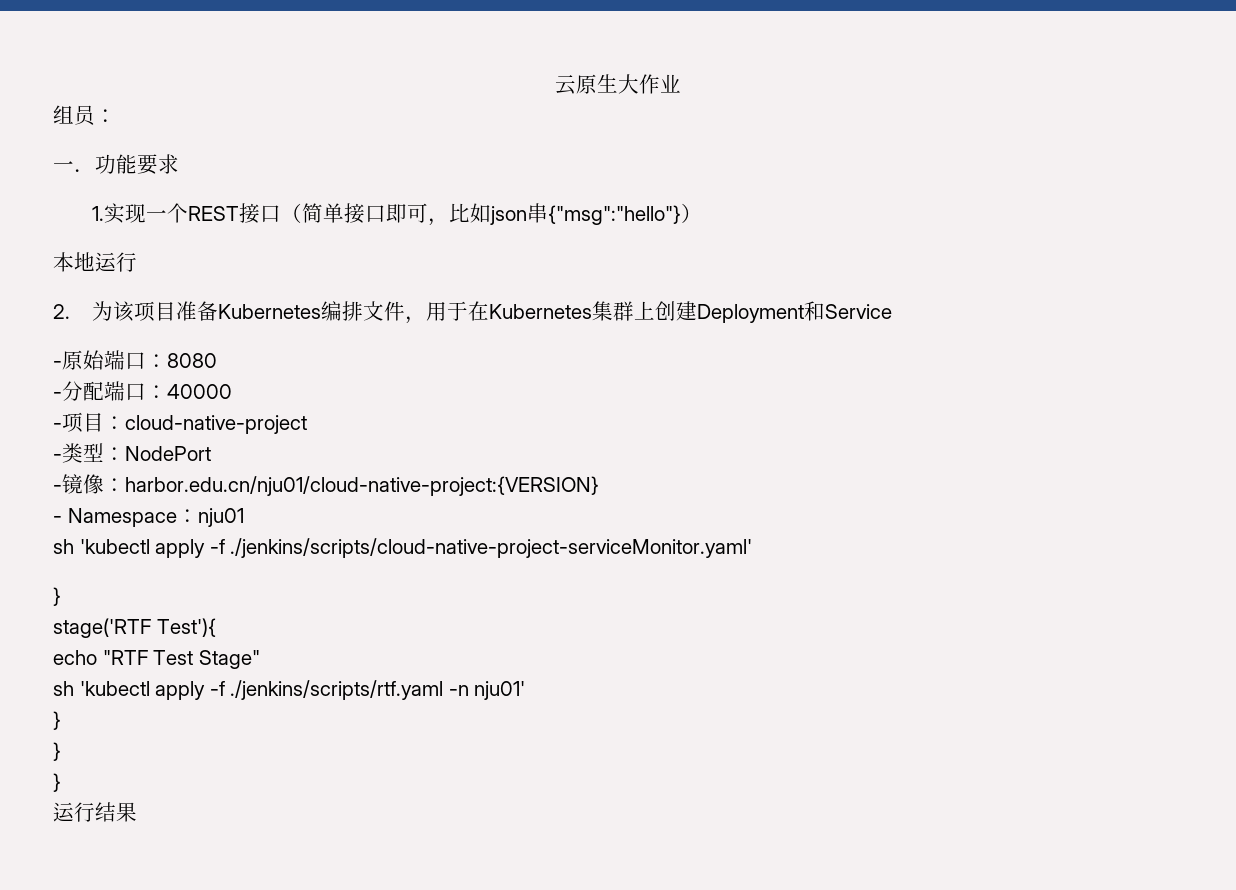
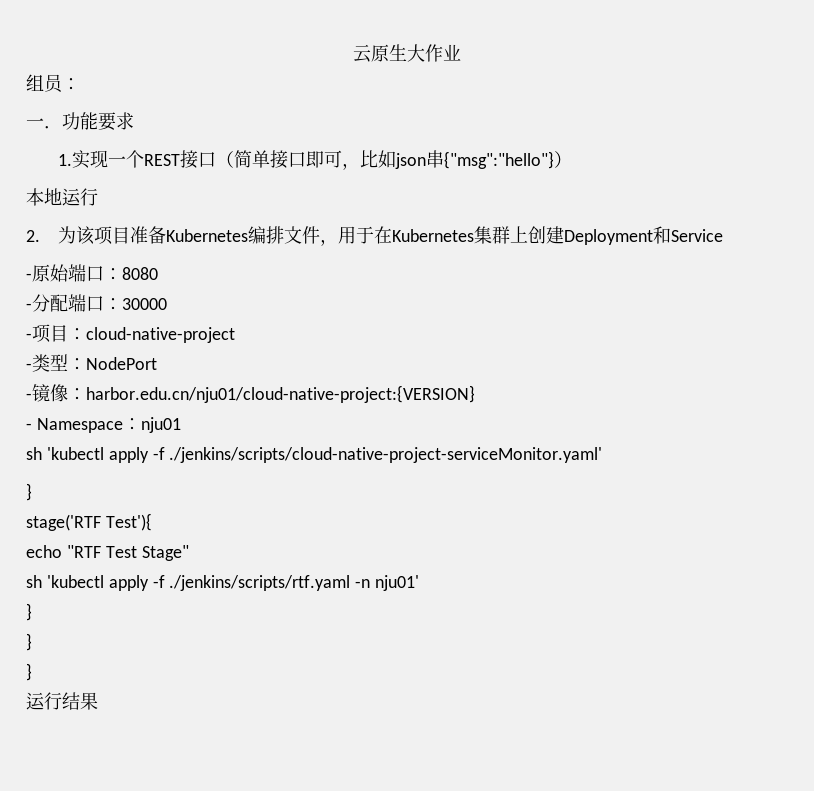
[167,384,232,399] 40000 -> [122,298,167,310] 30000

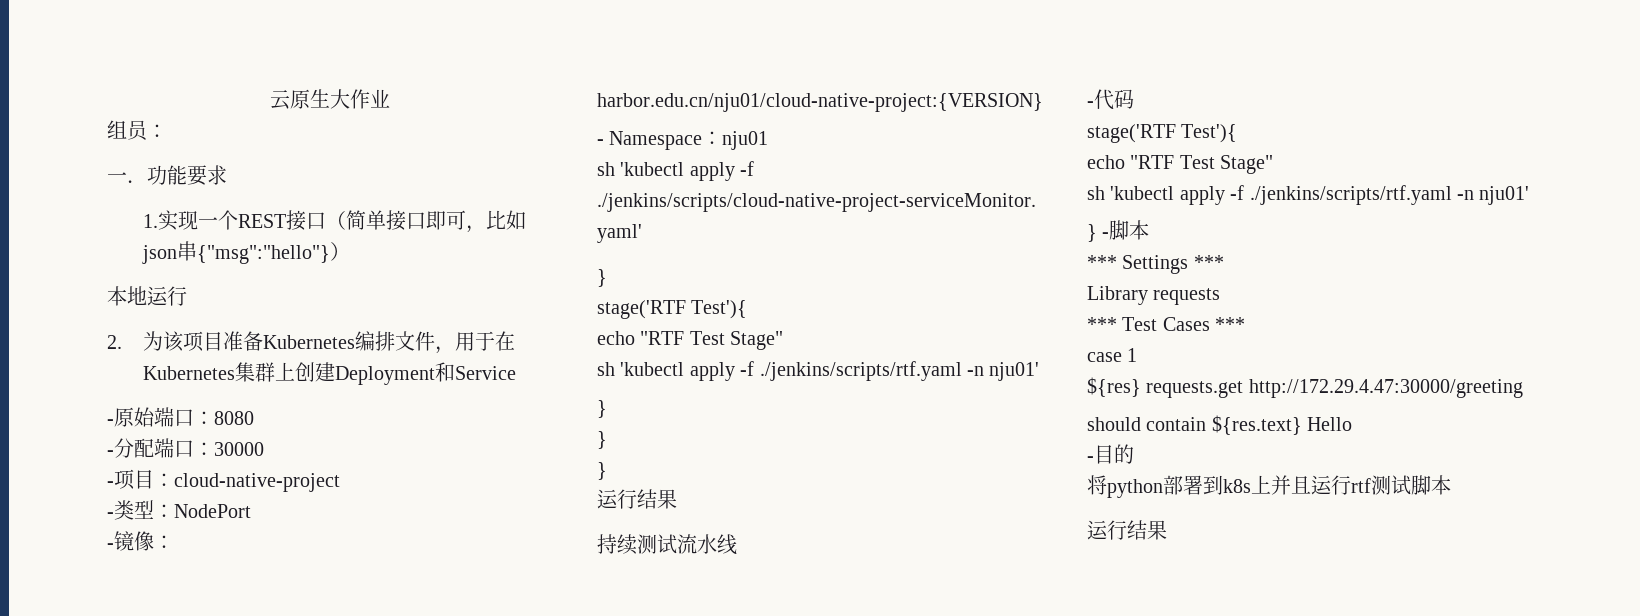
(98, 701) none -> [597,534,737,555] [1087,89,1134,110] [1087,124,1238,143] [1087,155,1274,174] [1087,185,1530,205] [1087,220,1150,242] [1087,255,1224,274] [1087,286,1221,305] [1087,317,1246,331] [1087,348,1138,362] [1087,377,1523,398] [1087,415,1353,435] [1087,444,1134,464] [1087,475,1451,498] [1087,520,1167,540] // 持续测试流水线 // -代码 // stage('RTF Test'){ // echo "RTF Test Stage" // sh 'kubectl apply -f ./jenkins/scripts/rtf.yaml -n nju01' // } -脚本 // *** Settings *** // Library requests // *** Test Cases *** // case 1 // ${res} requests.get http://172.29.4.47:30000/greeting // should contain ${res.text} Hello // -目的 // 将python部署到k8s上并且运行rtf测试脚本 // 运行结果

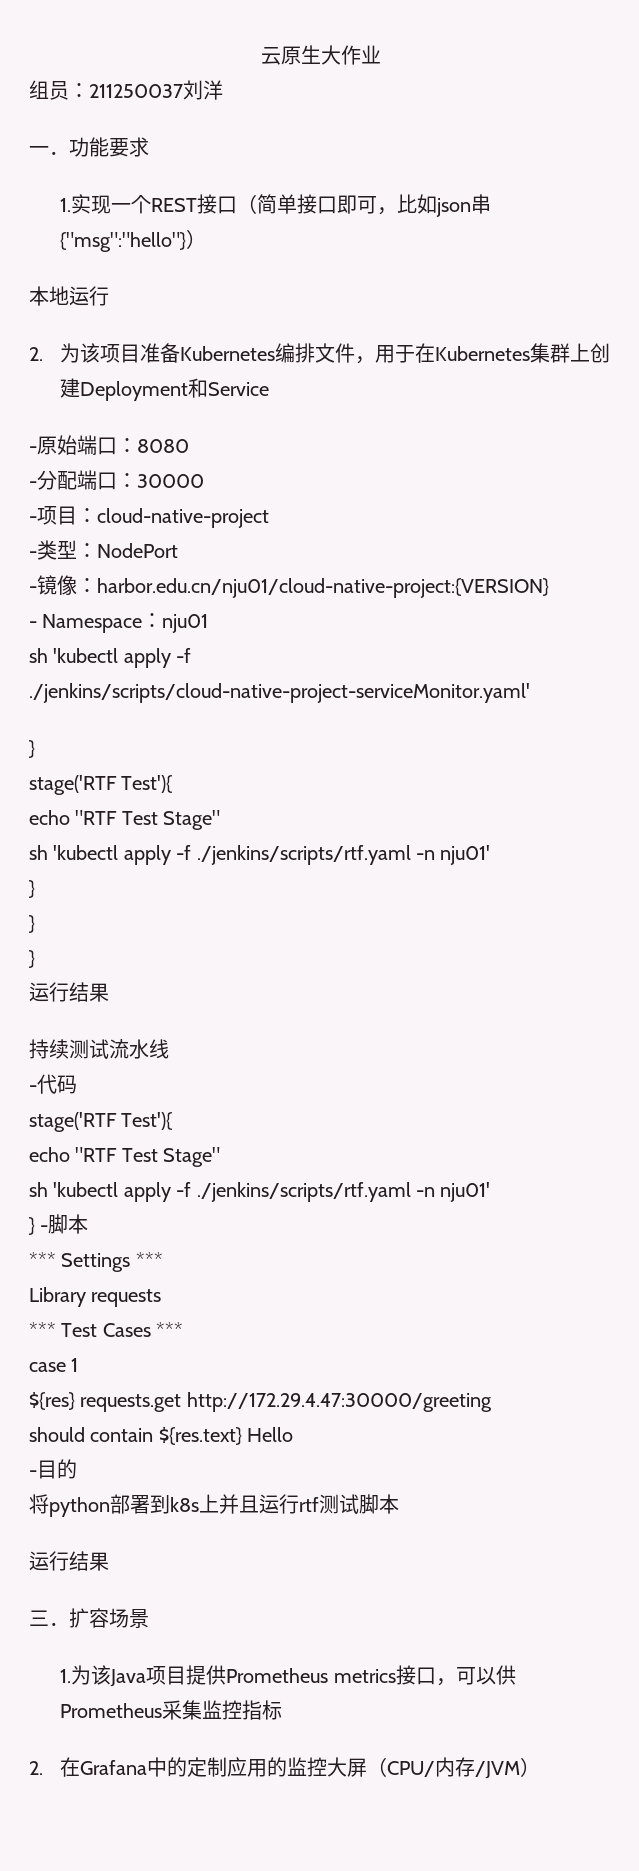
(167, 131) none -> [89,80,223,100] 211250037刘洋
(1167, 530) none -> [29,1608,149,1628] [60,1665,516,1687] [60,1700,283,1720] [29,1757,541,1779] // 三．扩容场景 // 1.为该Java项目提供Prometheus metrics接口，可以供Prometheus采集监控指标 // 2.在Grafana中的定制应用的监控大屏（CPU/内存/JVM）

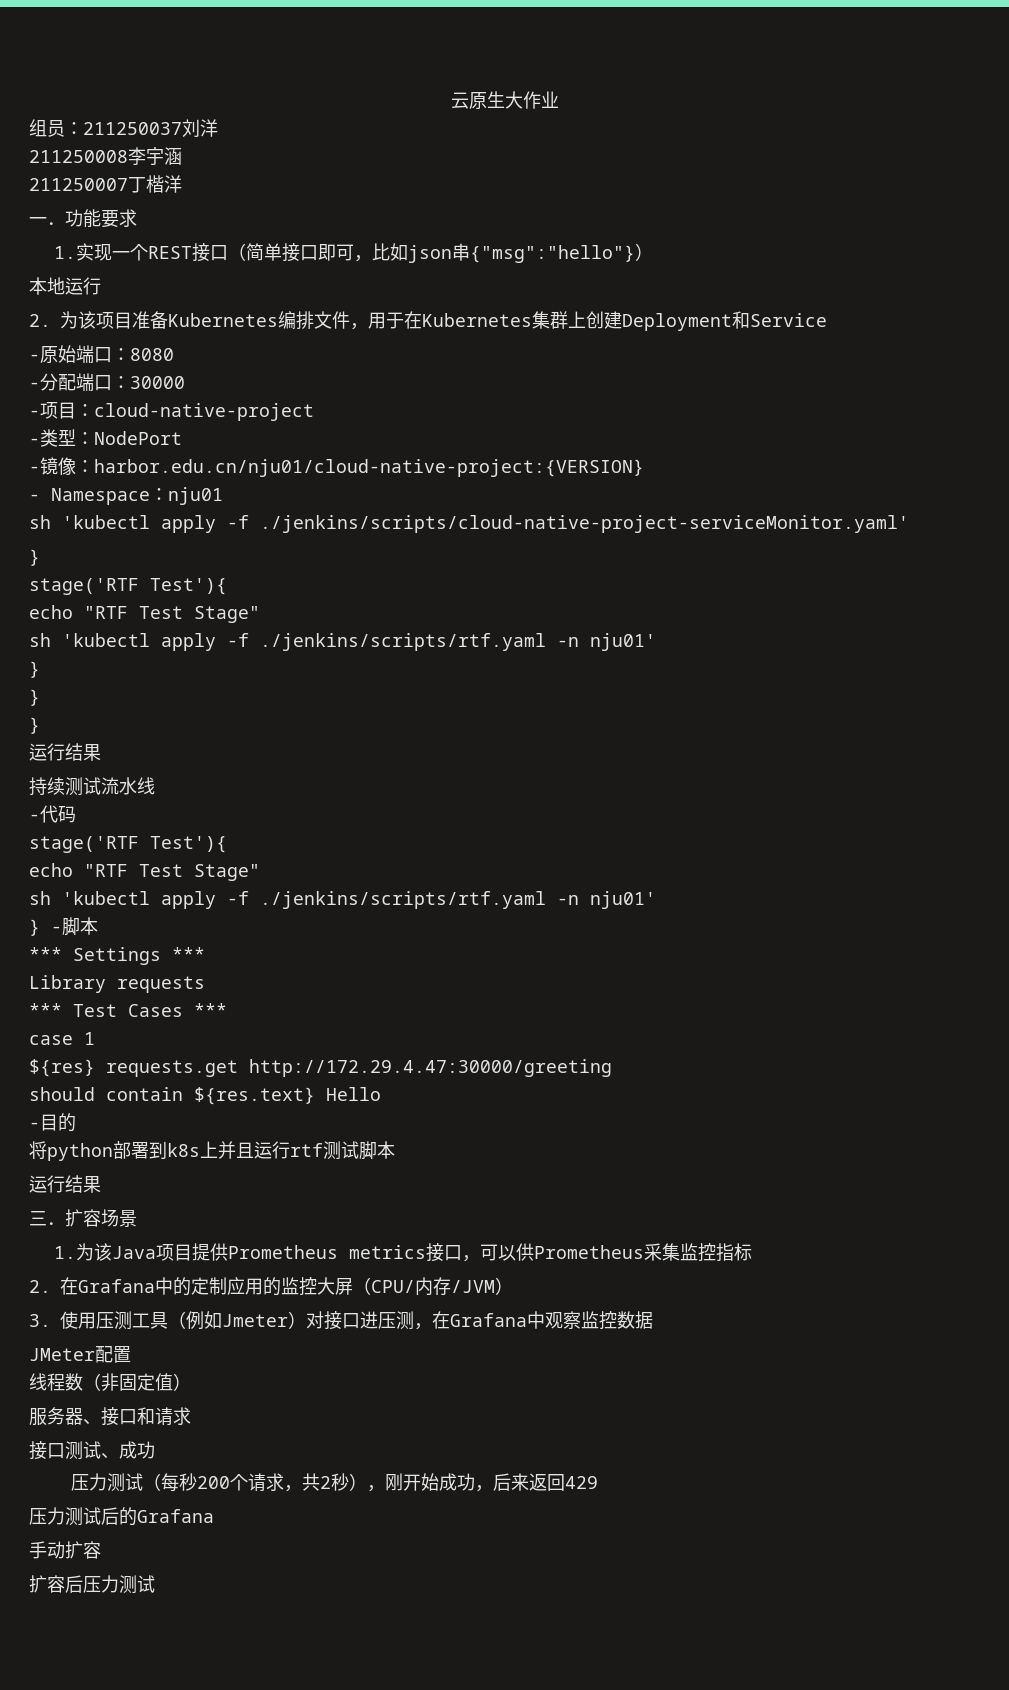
(223, 90) none -> [29,147,182,165] [29,175,182,193] // 211250008李宇涵 // 211250007丁楷洋
(541, 1767) none -> [29,1311,653,1330] [29,1346,131,1363] [29,1373,191,1391] [29,1407,191,1426] [29,1441,155,1460] [70,1473,598,1492] [29,1507,214,1526] [29,1541,101,1559] [29,1575,155,1594] // 3.使用压测工具（例如Jmeter）对接口进压测，在Grafana中观察监控数据 // JMeter配置 // 线程数（非固定值） // 服务器、接口和请求 // 接口测试、成功 // 压力测试（每秒200个请求，共2秒），刚开始成功，后来返回429 // 压力测试后的Grafana // 手动扩容 // 扩容后压力测试

